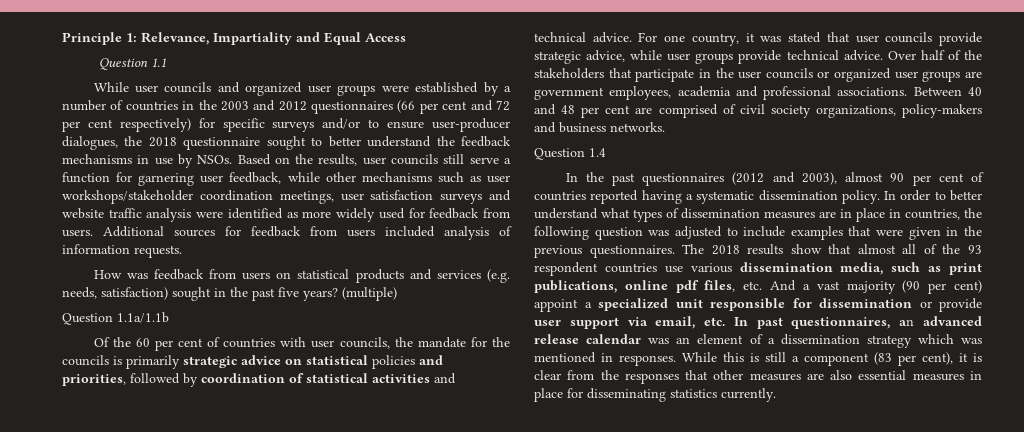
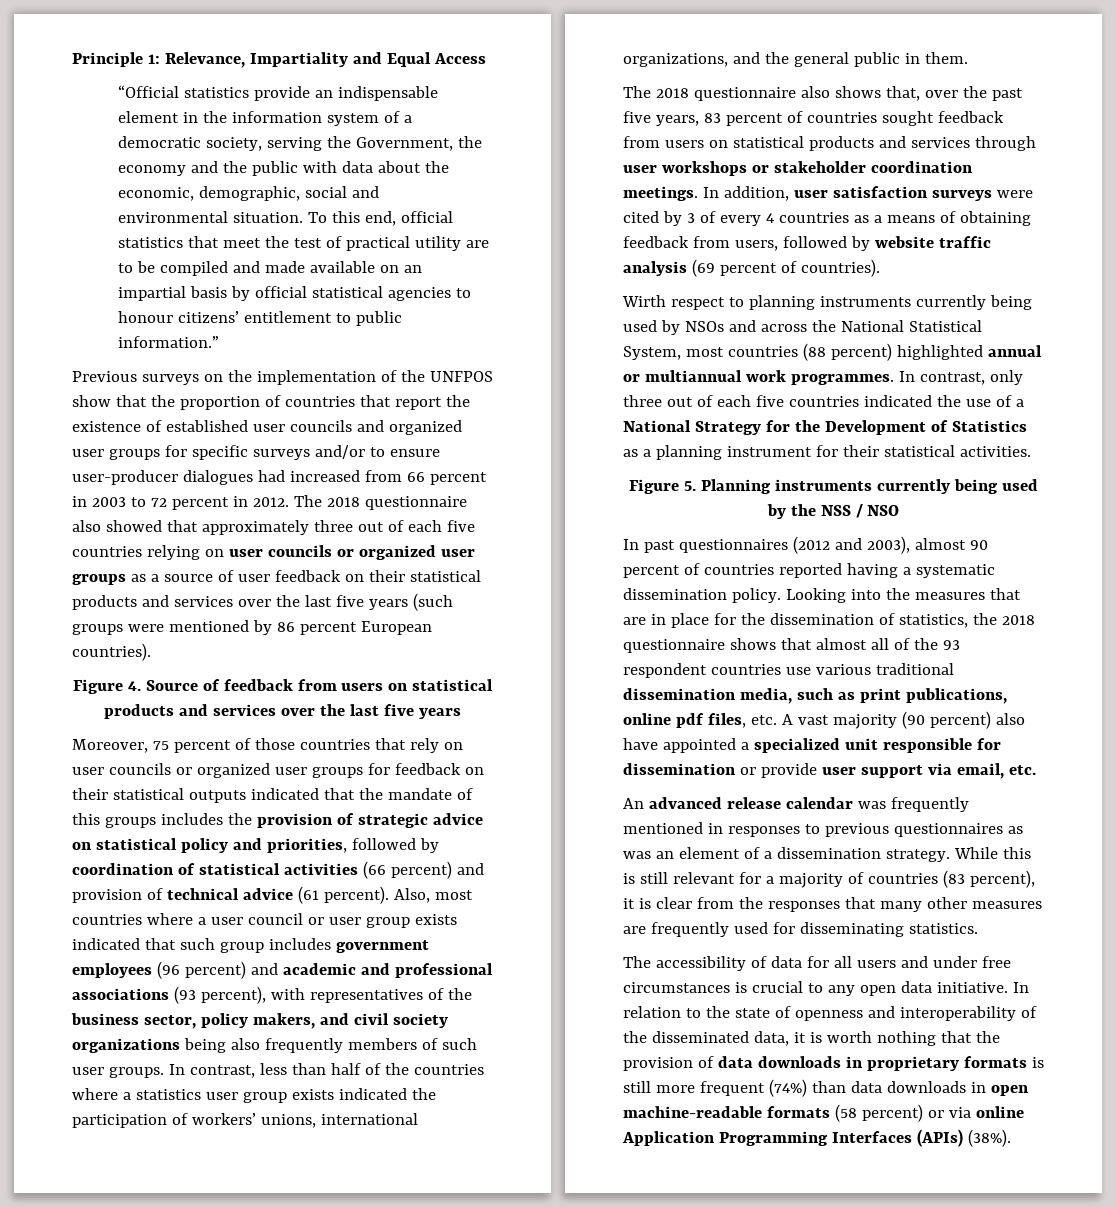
[99,58,167,70] [93,82,129,92] Question 1.1 // While -> [117,85,438,101] [117,111,412,126] [117,136,482,151] [117,161,449,176] [117,186,379,201] [117,211,453,226] [117,236,489,251] [117,261,422,276] [117,286,471,301] [117,311,402,326] [117,336,219,348] [72,370,493,385] [72,395,470,410] [72,420,248,432] “Official statistics provide an indispensable element in the information system of a democratic society, serving the Government, the economy and the public with data about the economic, demographic, social and environmental situation. To this end, official statistics that meet the test of practical utility are to be compiled and made available on an impartial basis by official statistical agencies to honour citizens’ entitlement to public information.” // Previous surveys on the implementation of the UNFPOS show that the proportion of countries that report the existence of established
[381,82,511,96] [62,100,510,114] [62,118,191,132] were established by a number of countries in the 2003 and 2012 questionnaires (66 per cent and 72 per cent respectively) -> (160, 454) none
[62,136,512,150] [62,154,512,168] [62,172,511,186] [62,190,511,204] [62,208,511,222] [62,226,512,240] [62,244,182,258] [93,269,510,283] [62,287,397,301] [62,312,169,325] [93,337,510,351] [62,355,180,369] dialogues, the 2018 questionnaire sought to better understand the feedback mechanisms in use by NSOs. Based on the results, user councils still serve a function for garnering user feedback, while other mechanisms such as user workshops/stakeholder coordination meetings, user satisfaction surveys and website traffic analysis were identified as more widely used for feedback from users. Additional sources for feedback from users included analysis of information requests. // How was feedback from users on statistical products and services (e.g. needs, satisfaction) sought in the past five years? (multiple) // Question 1.1a/1.1b // Of the 60 per cent of countries with user councils, the mandate for the councils is primarily -> [182,470,487,485] [72,495,467,510] [72,520,475,535] [72,545,475,560] [72,570,481,585] [72,593,453,611] [72,620,432,635] [72,643,151,661] [72,679,494,694] [104,704,461,719] [72,738,463,753] [72,763,484,778] [72,788,473,803] [72,813,354,828] dialogues had increased from 66 percent in 2003 to 72 percent in 2012. The 2018 questionnaire also showed that approximately three out of each five countries relying on user councils or organized user groups as a source of user feedback on their statistical products and services over the last five years (such groups were mentioned by 86 percent European countries). // Figure 4. Source of feedback from users on statistical products and services over the last five years // Moreover, 75 percent of those countries that rely on user councils or organized user groups for feedback on their statistical outputs indicated that the mandate of this groups includes the provision of
[372,355,415,369] policies -> [180,838,228,853] policy
[434,373,456,384] [534,32,982,46] [534,50,982,64] [534,68,982,82] [534,86,982,100] [534,104,982,118] [534,122,665,133] [534,148,606,160] [565,172,604,182] and technical advice. For one country, it was stated that user councils provide strategic advice, while user groups provide technical advice. Over half of the stakeholders that participate in the user councils or organized user groups are government employees, academia and professional associations. Between 40 and 48 per cent are comprised of civil society organizations, policy-makers and business networks. // Question 1.4 // In the -> [362,861,484,879] [72,886,473,904] [72,913,457,928] [72,938,429,953] [72,961,493,979] [72,986,472,1004] [71,1013,448,1029] [72,1038,477,1053] [72,1063,484,1078] [72,1088,436,1103] [72,1113,418,1128] [623,52,968,67] [623,86,1023,101] [623,111,1004,126] [623,136,1036,151] [623,161,973,176] [623,186,1033,201] [623,211,1031,226] [623,236,991,251] [623,259,880,277] [622,295,1032,310] [623,320,982,335] [623,343,1042,361] [623,370,1023,385] [623,395,1024,407] [623,420,1027,435] [623,445,1031,460] [629,479,1038,494] [766,504,900,519] [623,539,639,550] (66 percent) and provision of technical advice (61 percent). Also, most countries where a user council or user group exists indicated that such group includes government employees (96 percent) and academic and professional associations (93 percent), with representatives of the business sector, policy makers, and civil society organizations being also frequently members of such user groups. In contrast, less than half of the countries where a statistics user group exists indicated the participation of workers’ unions, international organizations, and the general public in them. // The 2018 questionnaire also shows that, over the past five years, 83 percent of countries sought feedback from users on statistical products and services through user workshops or stakeholder coordination meetings. In addition, user satisfaction surveys were cited by 3 of every 4 countries as a means of obtaining feedback from users, followed by website traffic analysis (69 percent of countries). // Wirth respect to planning instruments currently being used by NSOs and across the National Statistical System, most countries (88 percent) highlighted annual or multiannual work programmes. In contrast, only three out of each five countries indicated the use of a National Strategy for the Development of Statistics as a planning instrument for their statistical activities. // Figure 5. Planning instruments currently being used by the NSS / NSO // In
[912,173,964,186] per cent -> [623,565,680,578] percent
[884,190,982,201] [534,208,982,222] [534,226,982,240] [534,244,822,258] In order to better understand what types of dissemination measures are in place in countries, the following question was adjusted to include examples that were given in the previous questionnaires. The 2018 results show -> [785,588,1021,603] [623,613,1035,628] [623,638,776,653] Looking into the measures that are in place for the dissemination of statistics, the 2018 questionnaire shows
(732, 268) none -> [875,663,954,675] traditional
[770,280,810,291] And a -> [781,714,793,725] A
[928,280,982,294] [534,299,578,312] per cent) appoint -> [929,711,1025,729] [623,738,736,753] percent) also have appointed
[733,316,982,329] [534,334,642,344] In past questionnaires, an advanced release calendar -> [623,797,969,812] [623,822,1023,837] // An advanced release calendar was frequently mentioned in responses to previous questionnaires as
[866,334,982,348] [534,352,953,366] strategy which was mentioned in responses. While this is still a component (83 per cent), -> [885,847,1031,862] [623,870,1035,888] strategy. While this is still relevant for a majority of countries (83 percent),
(709, 375) none -> [879,901,922,912] many
[830,370,982,381] [534,388,776,402] also essential measures in place for disseminating statistics currently. -> [650,922,978,937] [623,956,1011,971] [623,981,1029,996] [623,1006,1037,1021] [623,1031,1000,1046] [623,1056,1044,1071] [623,1079,1029,1097] [623,1104,1024,1122] [622,1129,1011,1147] frequently used for disseminating statistics. // The accessibility of data for all users and under free circumstances is crucial to any open data initiative. In relation to the state of openness and interoperability of the disseminated data, it is worth nothing that the provision of data downloads in proprietary formats is still more frequent (74%) than data downloads in open machine-readable formats (58 percent) or via online Application Programming Interfaces (APIs) (38%).

